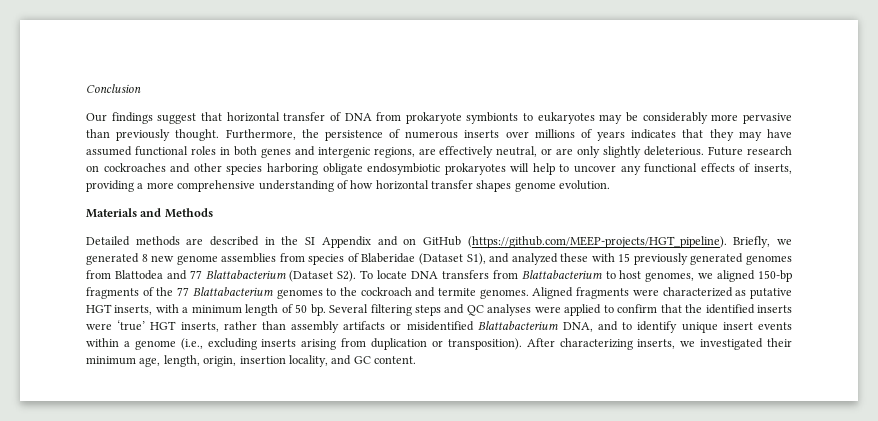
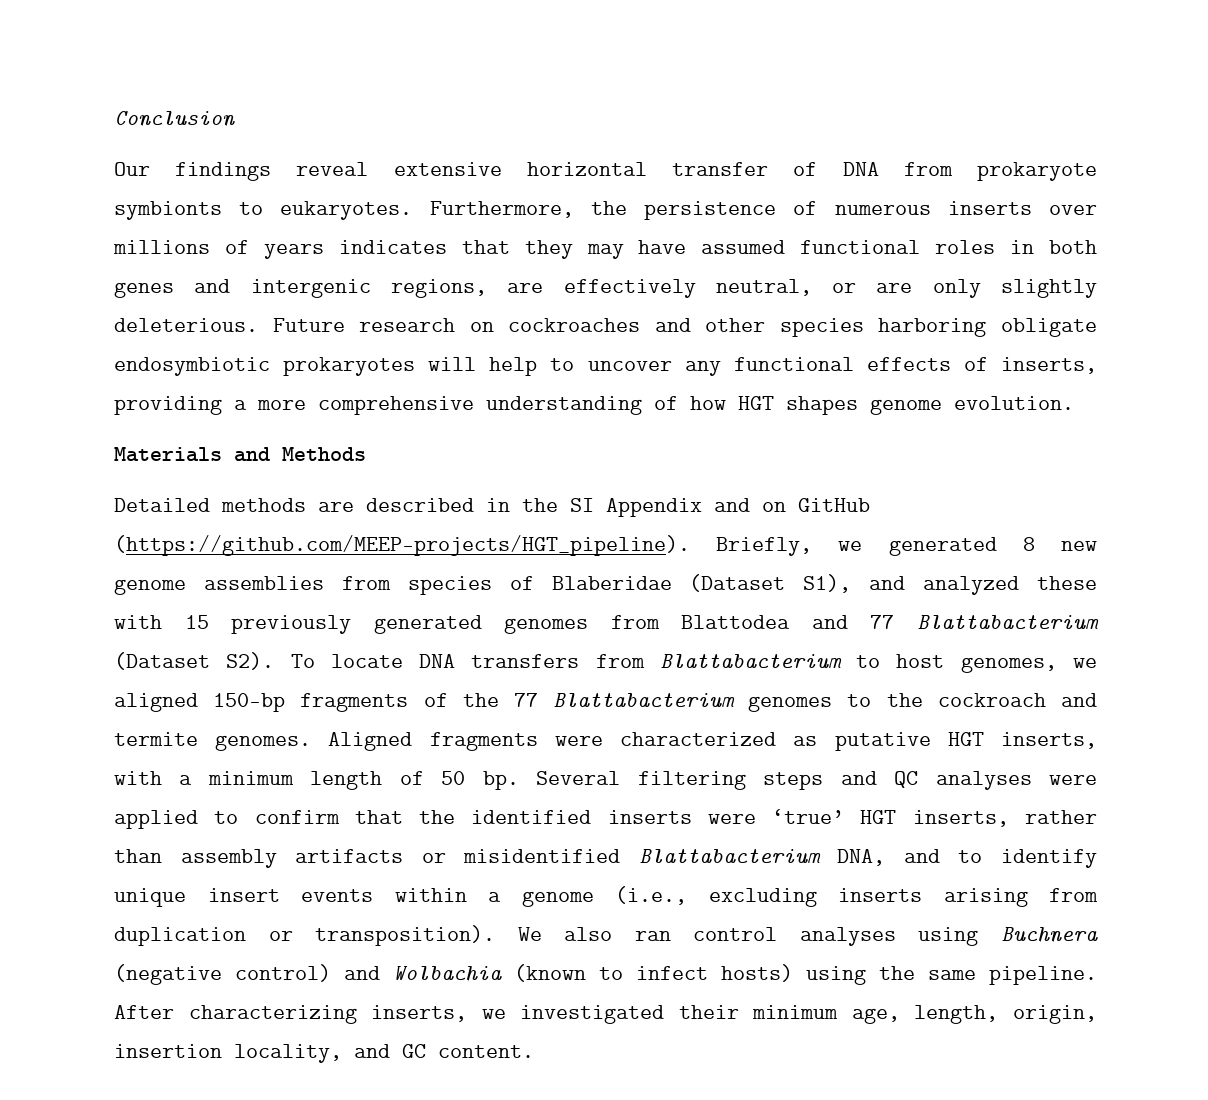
[157,112,222,124] suggest that -> [296,162,502,176] reveal extensive
[537,112,792,124] [86,129,220,141] eukaryotes may be considerably more pervasive than previously thought. -> [280,201,413,220] eukaryotes.
[375,180,473,190] horizontal transfer -> [738,396,774,410] HGT
(522, 344) none -> [517,927,1098,946] [114,964,1097,985] We also ran control analyses using Buchnera (negative control) and Wolbachia (known to infect hosts) using the same pipeline.

